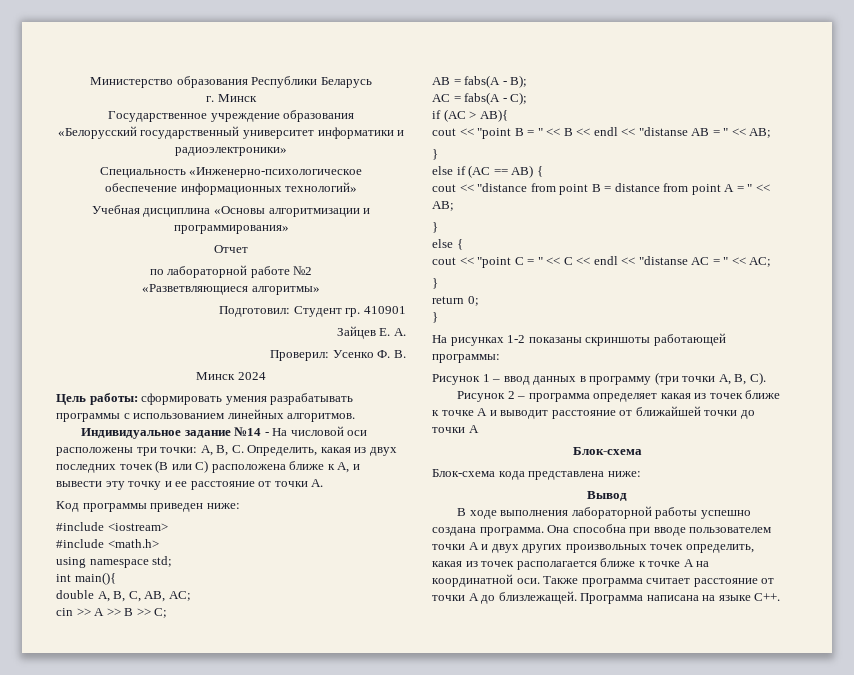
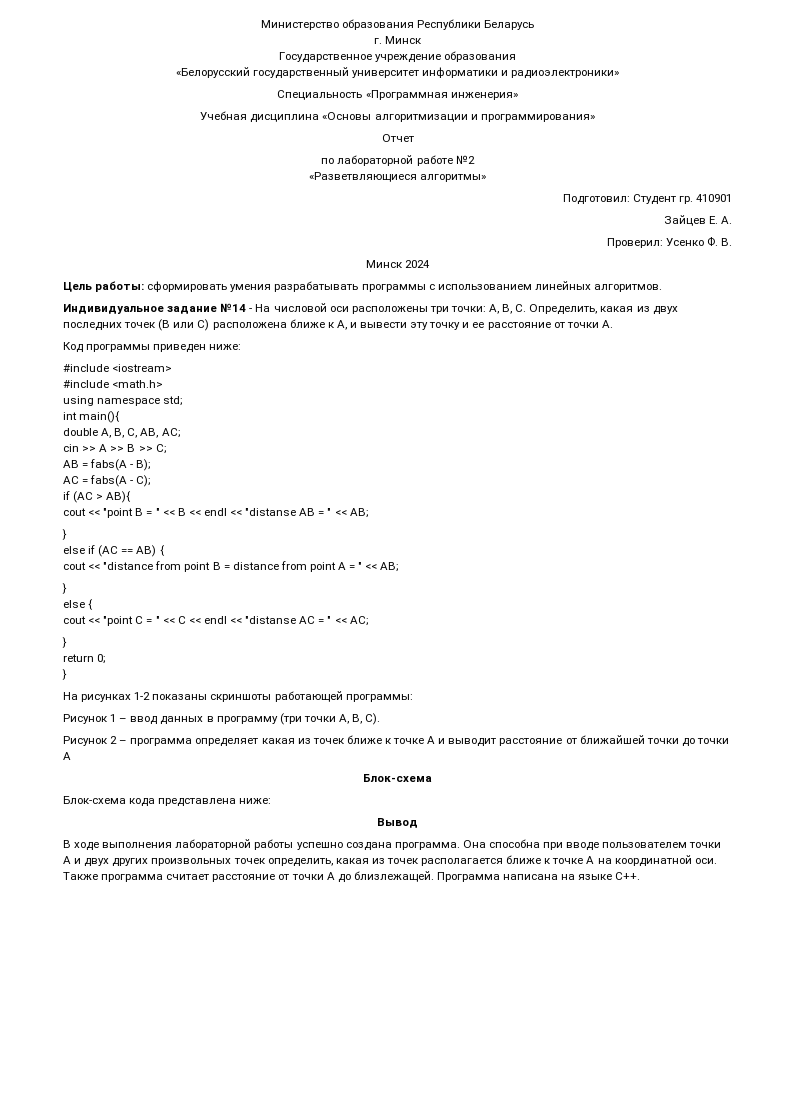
[189,167,363,178] [104,182,358,195] «Инженерно-психологическое // обеспечение информационных технологий» -> [365,90,518,100] «Программная инженерия»

